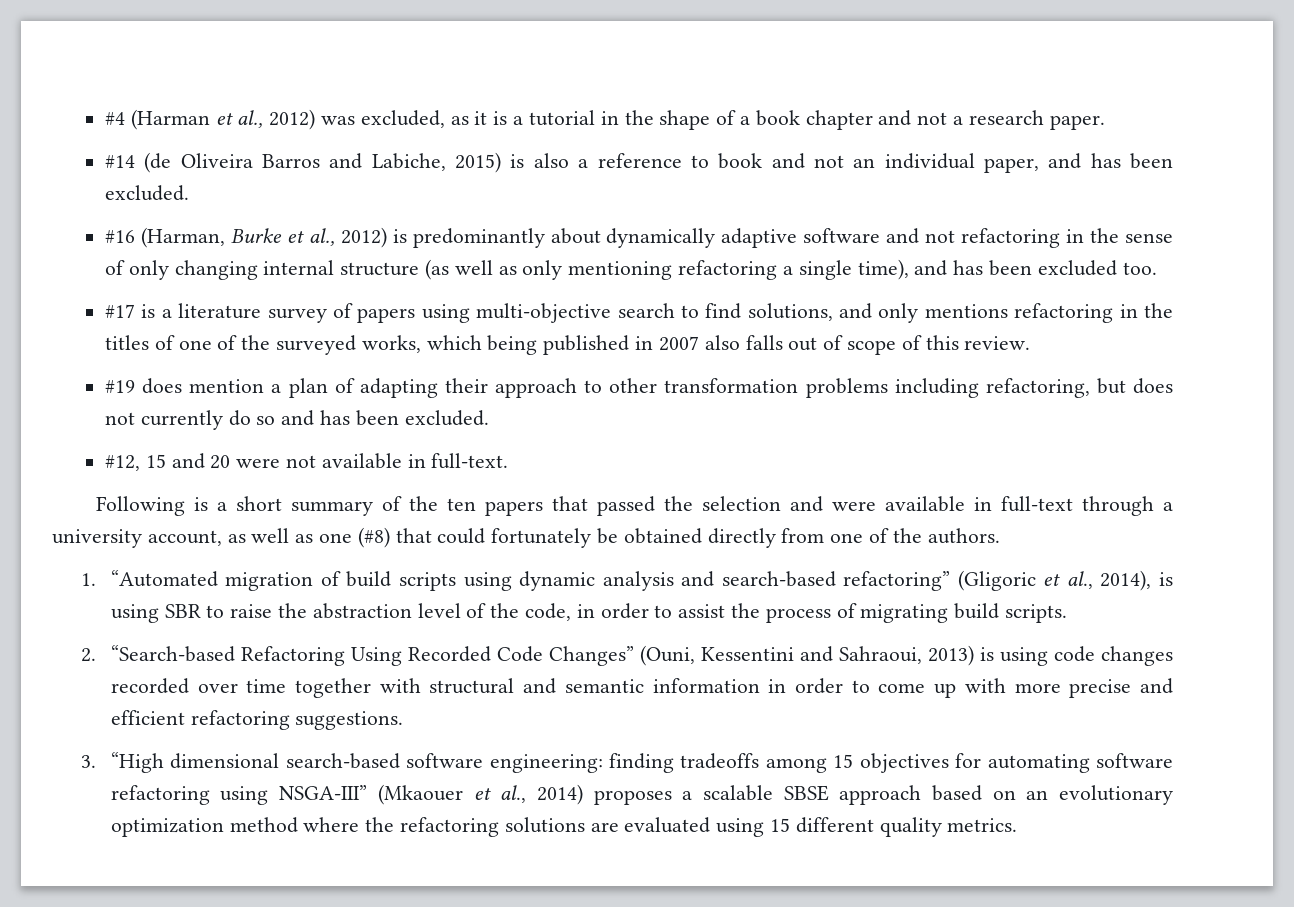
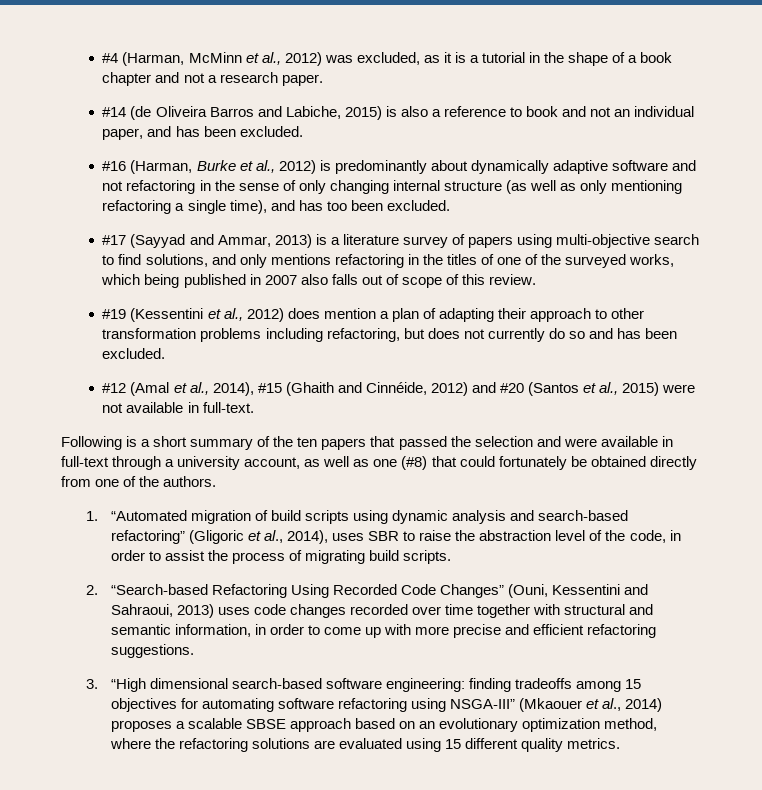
[130,109,210,130] (Harman -> [122,52,242,66] (Harman, McMinn
[988,260,1157,276] [105,304,136,318] been excluded too. // #17 -> [326,200,450,211] [102,234,312,248] too been excluded. // #17 (Sayyad and Ammar, 2013)
(136, 386) none -> [130,308,284,322] (Kessentini et al., 2012)
[105,453,231,471] #12, 15 and 20 -> [102,382,660,396] #12 (Amal et al., 2014), #15 (Ghaith and Cinnéide, 2012) and #20 (Santos et al., 2015)
[1159,572,1173,586] [110,604,159,623] is using -> [332,533,365,541] uses
[979,647,1048,666] is using -> [217,607,250,615] uses
[652,678,760,693] information -> [174,624,251,637] information,
[229,817,298,833] method -> [604,718,658,731] method,

